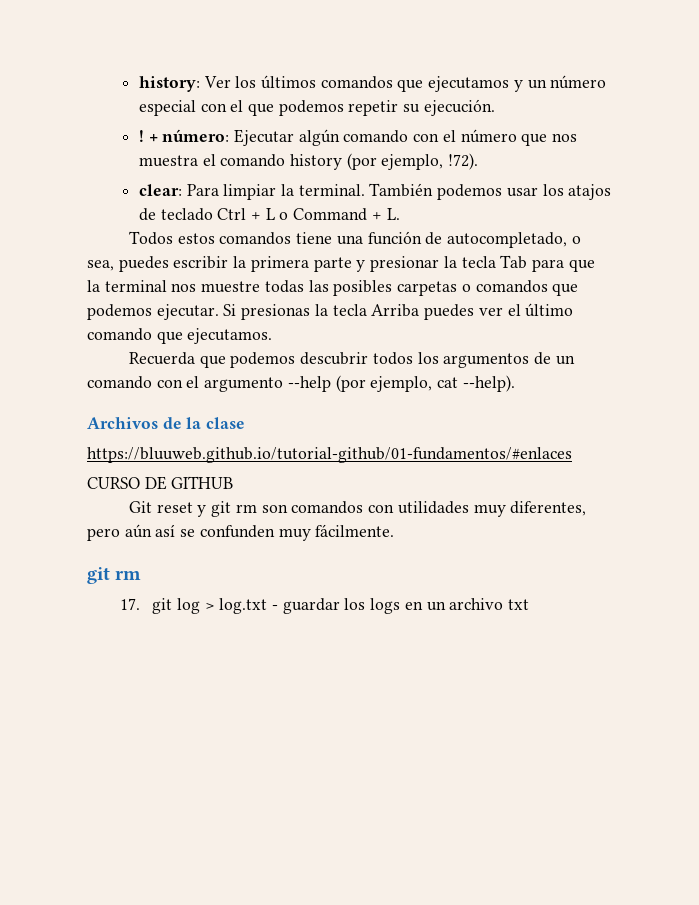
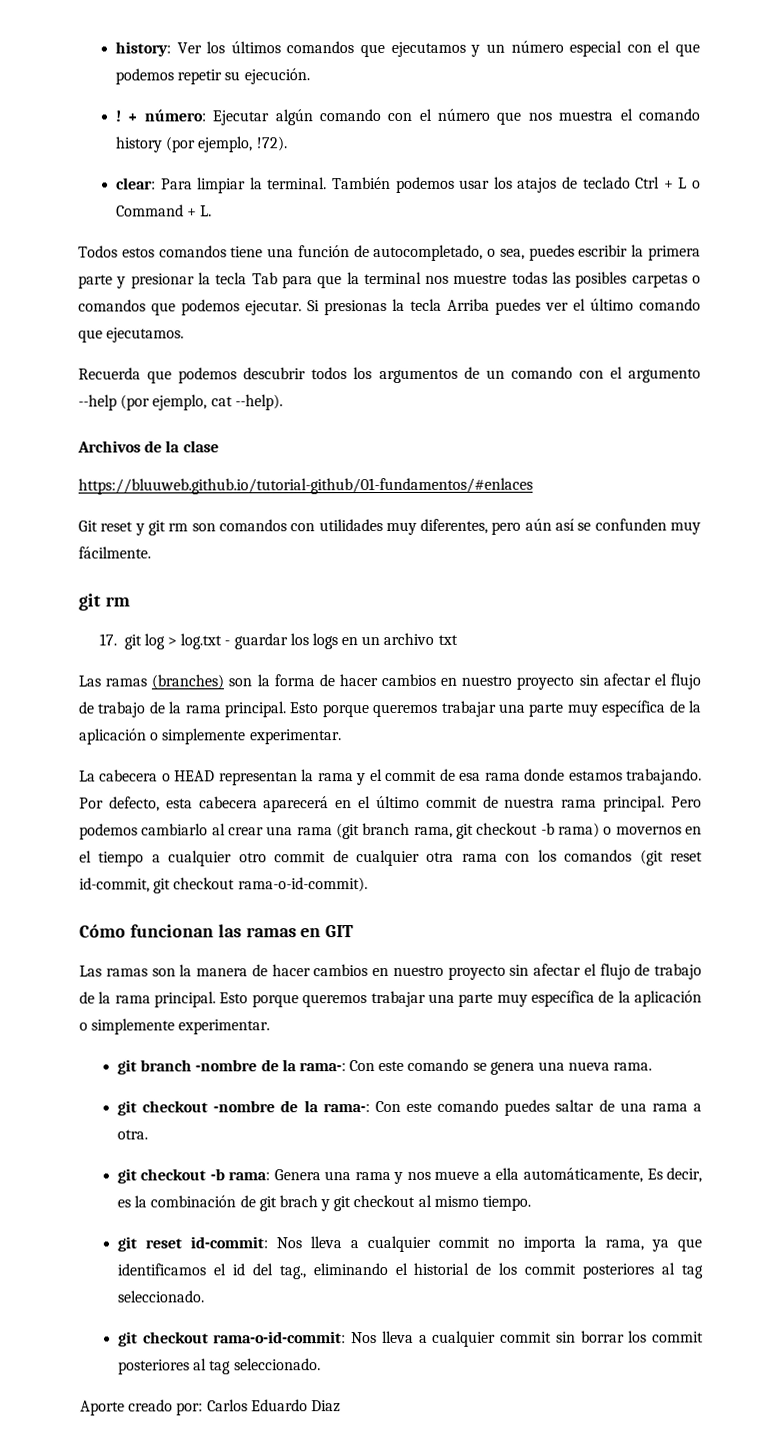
[87,476,234,490] // CURSO DE GITHUB -> (533, 486) none
(530, 604) none -> [78,673,701,690] [78,700,701,718] [79,728,342,745] [79,768,703,786] [79,795,702,813] [79,822,703,840] [79,849,704,867] [79,877,368,894] [79,924,355,938] [79,963,702,980] [79,990,702,1008] [79,1018,271,1035] [116,1058,653,1075] [116,1099,702,1116] [116,1129,148,1140] [116,1167,702,1184] [116,1194,531,1212] [116,1235,702,1253] [116,1262,703,1280] [116,1290,205,1303] [117,1330,704,1347] [117,1358,321,1375] [80,1399,341,1416] // Las ramas (branches) son la forma de hacer cambios en nuestro proyecto sin afectar el flujo de trabajo de la rama principal. Esto porque queremos trabajar una parte muy específica de la aplicación o simplemente experimentar. // La cabecera o HEAD representan la rama y el commit de esa rama donde estamos trabajando. Por defecto, esta cabecera aparecerá en el último commit de nuestra rama principal. Pero podemos cambiarlo al crear una rama (git branch rama, git checkout -b rama) o movernos en el tiempo a cualquier otro commit de cualquier otra rama con los comandos (git reset id-commit, git checkout rama-o-id-commit). // Cómo funcionan las ramas en GIT // Las ramas son la manera de hacer cambios en nuestro proyecto sin afectar el flujo de trabajo de la rama principal. Esto porque queremos trabajar una parte muy específica de la aplicación o simplemente experimentar. // git branch -nombre de la rama-: Con este comando se genera una nueva rama. // git checkout -nombre de la rama-: Con este comando puedes saltar de una rama a otra. // git checkout -b rama: Genera una rama y nos mueve a ella automáticamente, Es decir, es la combinación de git brach y git checkout al mismo tiempo. // git reset id-commit: Nos lleva a cualquier commit no importa la rama, ya que identificamos el id del tag., eliminando el historial de los commit posteriores al tag seleccionado. // git checkout rama-o-id-commit: Nos lleva a cualquier commit sin borrar los commit posteriores al tag seleccionado. // Aporte creado por: Carlos Eduardo Diaz

